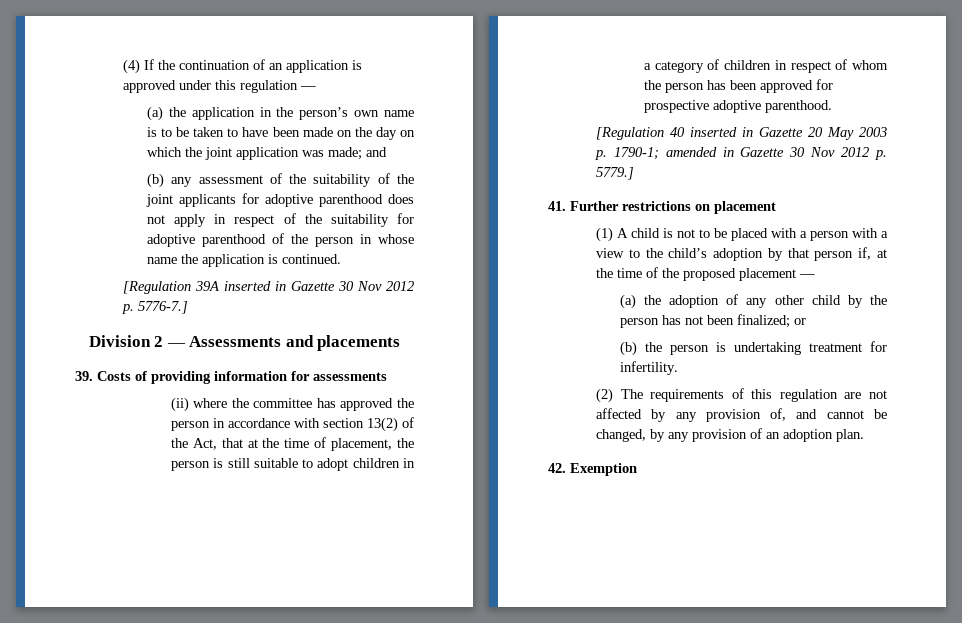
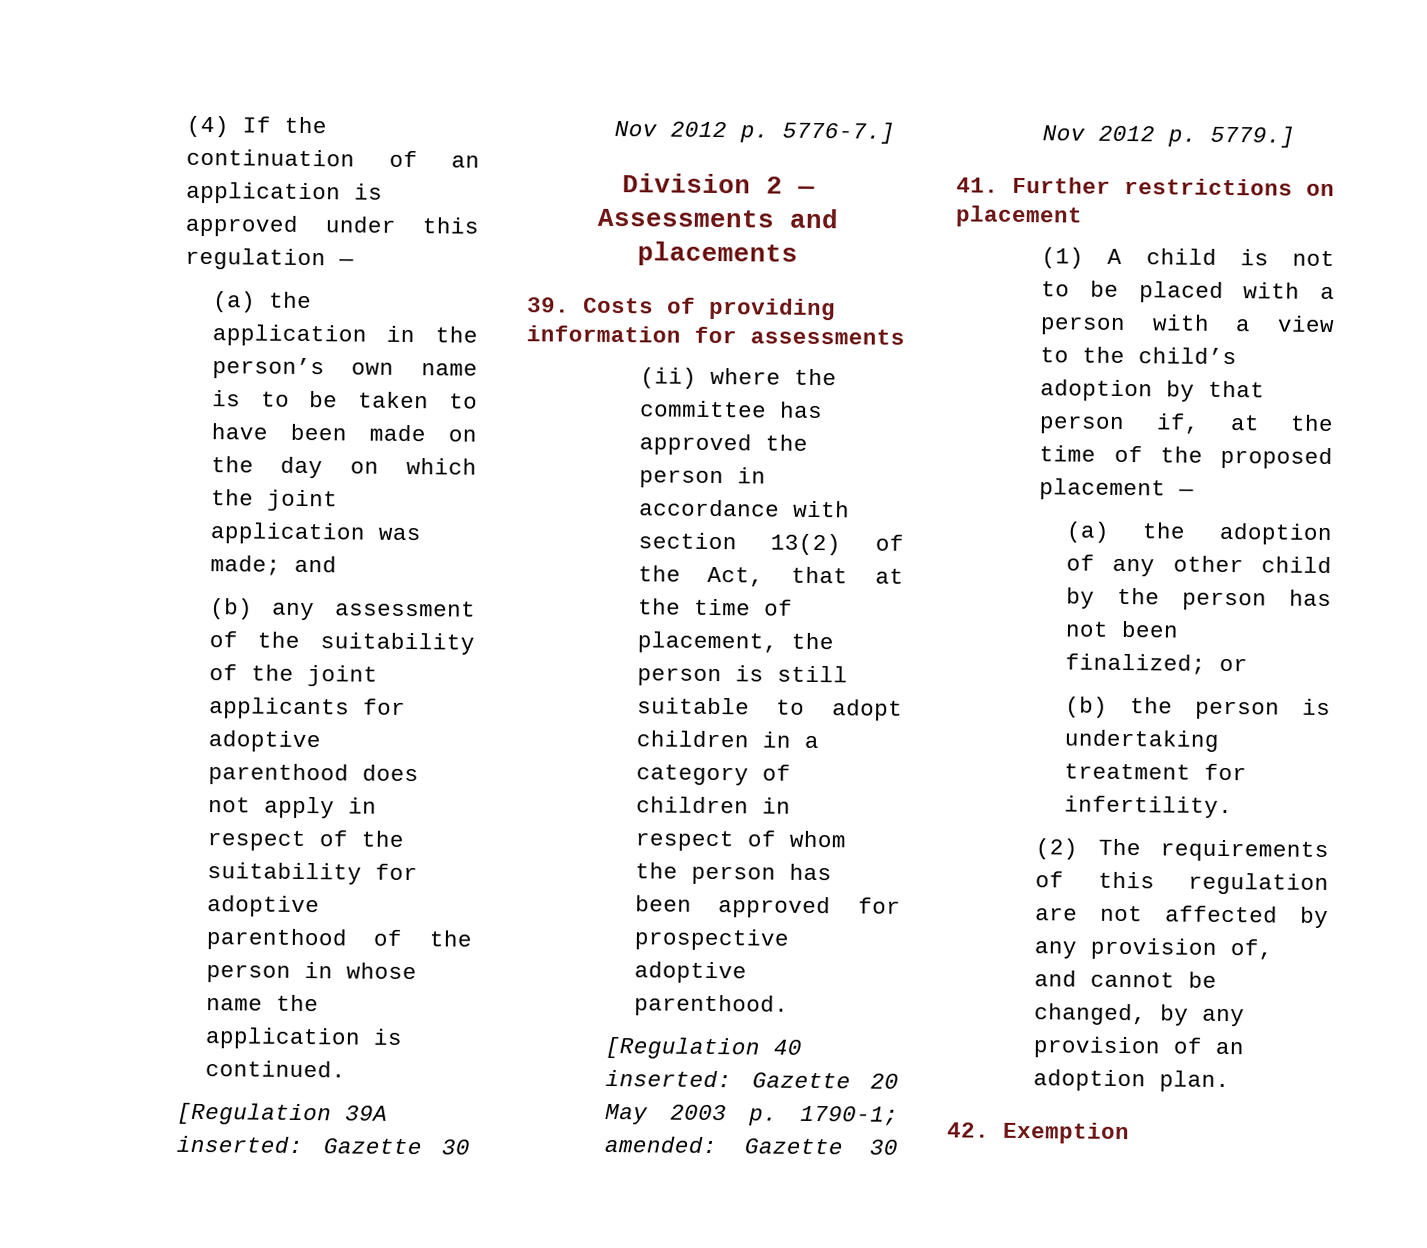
[223,281,286,291] inserted in -> [176,1135,304,1154] inserted:
[689,127,753,137] inserted in -> [605,1069,733,1088] inserted:
[665,147,734,157] amended in -> [604,1135,718,1154] amended:

